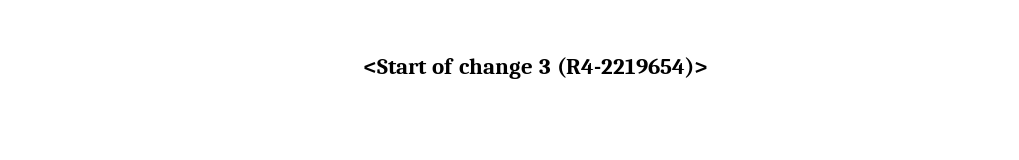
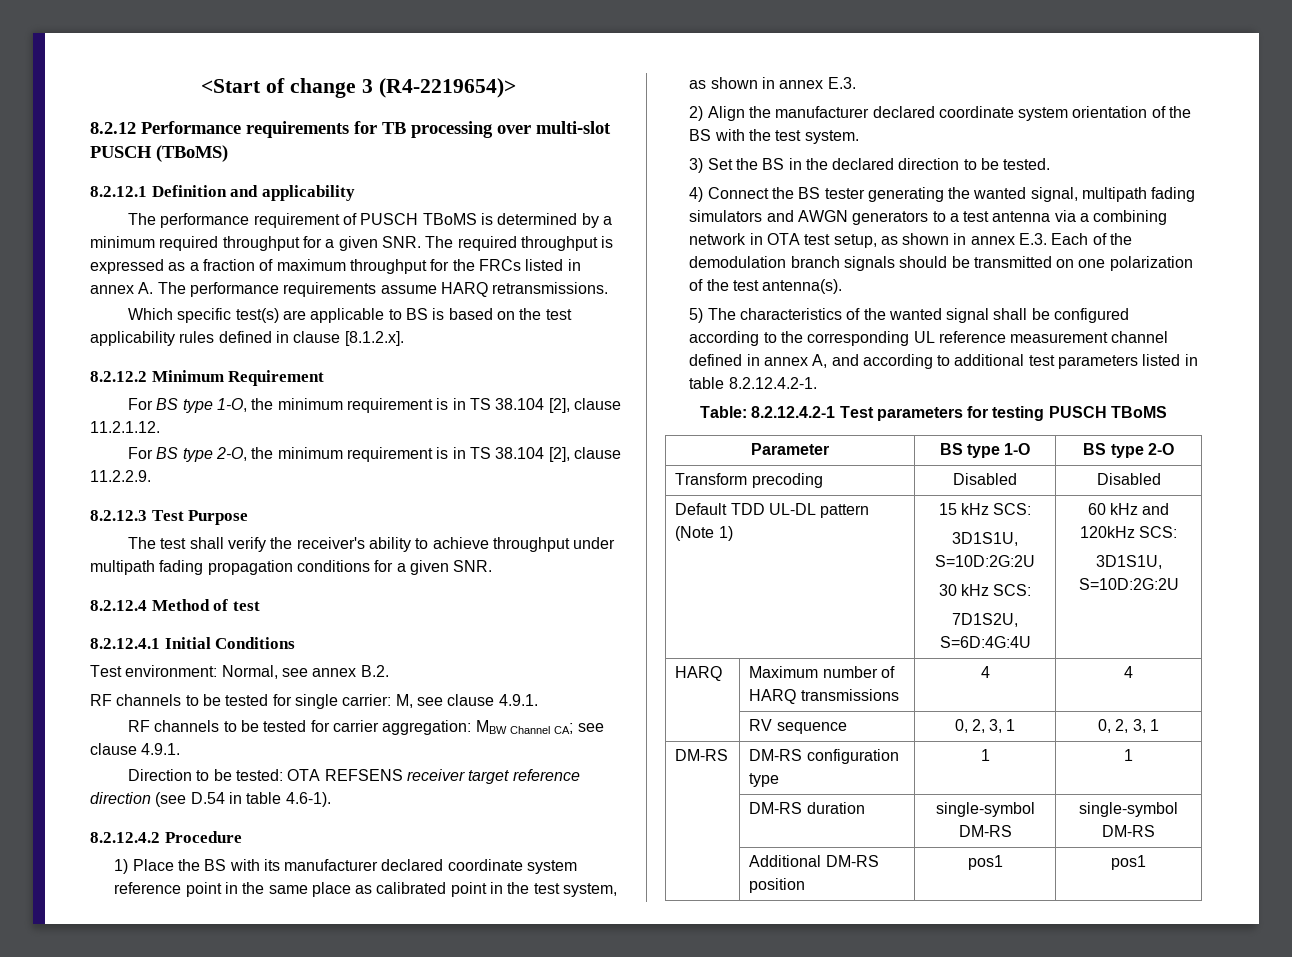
(708, 67) none -> [90,121,611,138] [90,145,228,162] [90,185,355,201] [128,213,612,228] [90,236,614,251] [90,259,581,274] [90,282,609,297] [128,308,572,323] [90,331,404,346] [90,370,325,386] [128,398,621,413] [90,421,160,433] [128,447,621,462] [90,470,151,482] [90,510,249,525] [128,537,616,552] [90,560,493,575] [90,599,260,611] [90,637,296,649] [90,665,389,679] [90,694,538,709] [128,720,604,735] [90,743,181,755] [128,769,580,784] [90,792,331,807] [90,831,242,843] [114,859,578,874] [114,882,618,897] [689,77,856,89] [689,106,1192,121] [689,129,859,144] [689,158,1051,173] [689,187,1196,202] [689,210,1168,225] [689,233,1133,248] [689,256,1193,271] [689,279,843,294] [689,308,1130,323] [689,331,1169,346] [689,354,1198,369] [689,377,817,389] [699,406,1168,421] [751,443,829,455] [939,443,1031,458] [1083,443,1174,458] [675,473,823,488] [953,473,1017,485] [1096,473,1161,485] [675,503,870,518] [675,526,733,541] [938,503,1032,515] [952,532,1018,546] [935,555,1035,567] [938,584,1032,596] [952,613,1018,627] [939,636,1031,648] [1087,503,1170,515] [1079,526,1178,538] [1095,555,1162,569] [1078,578,1179,590] [675,666,723,681] [749,666,895,678] [749,689,899,704] [980,666,990,678] [1124,666,1133,678] [749,719,847,734] [954,719,1016,733] [1098,719,1159,733] [675,749,729,761] [749,749,899,764] [749,773,780,787] [980,749,990,761] [1124,749,1133,761] [749,802,865,814] [935,802,1035,817] [958,825,1012,837] [1079,802,1178,817] [1102,825,1155,837] [749,855,879,867] [749,878,806,893] [967,855,1003,870] [1111,855,1146,870] // 8.2.12 Performance requirements for TB processing over multi-slot PUSCH (TBoMS) // 8.2.12.1 Definition and applicability // The performance requirement of PUSCH TBoMS is determined by a minimum required throughput for a given SNR. The required throughput is expressed as a fraction of maximum throughput for the FRCs listed in annex A. The performance requirements assume HARQ retransmissions. // Which specific test(s) are applicable to BS is based on the test applicability rules defined in clause [8.1.2.x]. // 8.2.12.2 Minimum Requirement // For BS type 1-O, the minimum requirement is in TS 38.104 [2], clause 11.2.1.12. // For BS type 2-O, the minimum requirement is in TS 38.104 [2], clause 11.2.2.9. // 8.2.12.3 Test Purpose // The test shall verify the receiver's ability to achieve throughput under multipath fading propagation conditions for a given SNR. // 8.2.12.4 Method of test // 8.2.12.4.1 Initial Conditions // Test environment: Normal, see annex B.2. // RF channels to be tested for single carrier: M, see clause 4.9.1. // RF channels to be tested for carrier aggregation: MBW Channel CA; see clause 4.9.1. // Direction to be tested: OTA REFSENS receiver target reference direction (see D.54 in table 4.6-1). // 8.2.12.4.2 Procedure // 1) Place the BS with its manufacturer declared coordinate system reference point in the same place as calibrated point in the test system, as shown in annex E.3. // 2) Align the manufacturer declared coordinate system orientation of the BS with the test system. // 3) Set the BS in the declared direction to be tested. // 4) Connect the BS tester generating the wanted signal, multipath fading simulators and AWGN generators to a test antenna via a combining network in OTA test setup, as shown in annex E.3. Each of the demodulation branch signals should be transmitted on one polarization of the test antenna(s). // 5) The characteristics of the wanted signal shall be configured according to the corresponding UL reference measurement channel defined in annex A, and according to additional test parameters listed in table 8.2.12.4.2-1. // Table: 8.2.12.4.2-1 Test parameters for testing PUSCH TBoMS // Parameter | BS type 1-O | BS type 2-O // Transform precoding | Disabled | Disabled // Default TDD UL-DL pattern (Note 1) | 15 kHz SCS: // 3D1S1U, S=10D:2G:2U // 30 kHz SCS: // 7D1S2U, S=6D:4G:4U | 60 kHz and 120kHz SCS: // 3D1S1U, S=10D:2G:2U // HARQ | Maximum number of HARQ transmissions | 4 | 4 // | RV sequence | 0, 2, 3, 1 | 0, 2, 3, 1 // DM-RS | DM-RS configuration type | 1 | 1 // | DM-RS duration | single-symbol DM-RS | single-symbol DM-RS // | Additional DM-RS position | pos1 | pos1

